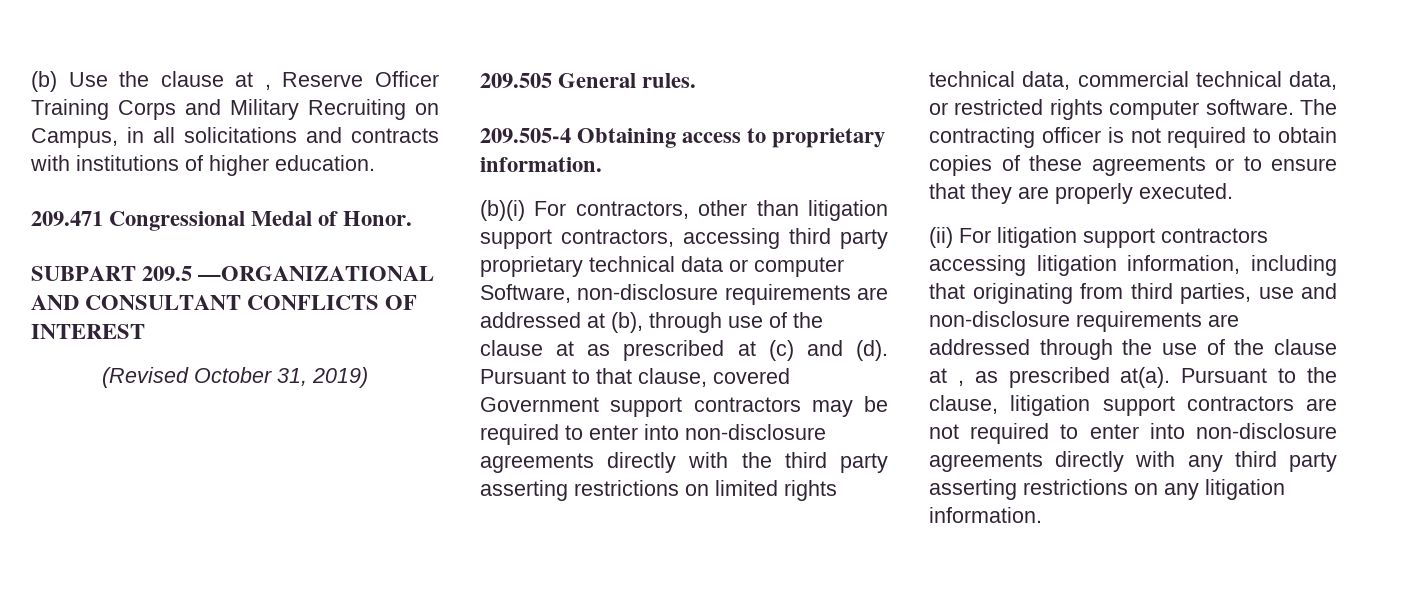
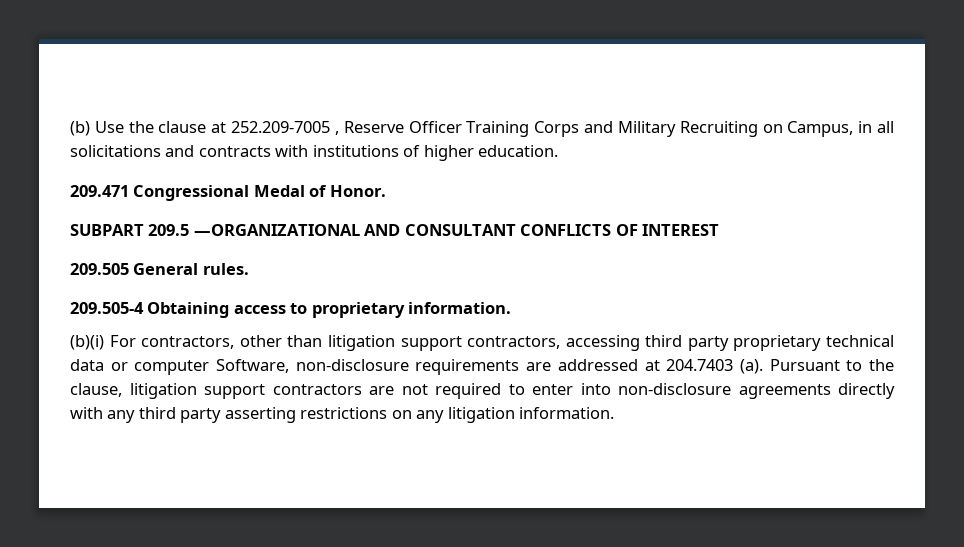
(254, 79) none -> [231,121,331,133] 252.209-7005
[102,367,368,388] // (Revised October 31, 2019) -> (720, 230) none
[611,312,823,333] [480,340,888,361] [480,368,790,387] [480,396,888,417] [480,424,826,445] [480,452,888,473] [480,480,837,501] [929,71,1337,90] [929,99,1337,120] [929,127,1337,148] [929,155,1337,176] [929,183,1233,204] [929,227,1268,248] [929,255,1337,276] [929,283,1337,304] [929,311,1239,332] [929,339,1337,360] [929,367,1171,388] (b), through use of the clause at as prescribed at (c) and (d). Pursuant to that clause, covered Government support contractors may be required to enter into non-disclosure agreements directly with the third party asserting restrictions on limited rights technical data, commercial technical data, or restricted rights computer software. The contracting officer is not required to obtain copies of these agreements or to ensure that they are properly executed. // (ii) For litigation support contractors accessing litigation information, including that originating from third parties, use and non-disclosure requirements are addressed through the use of the clause at , as prescribed at(a). -> [666,359,763,374] 204.7403 (a).

